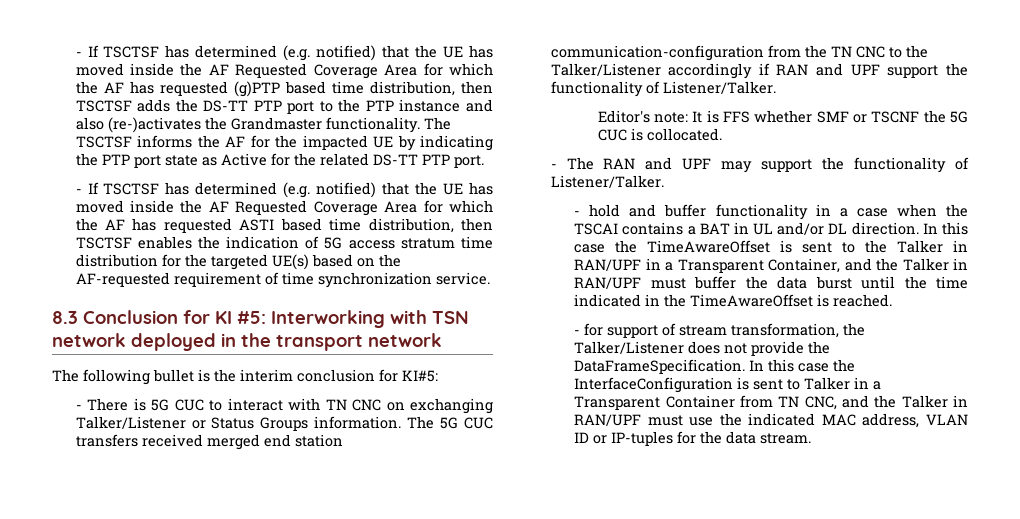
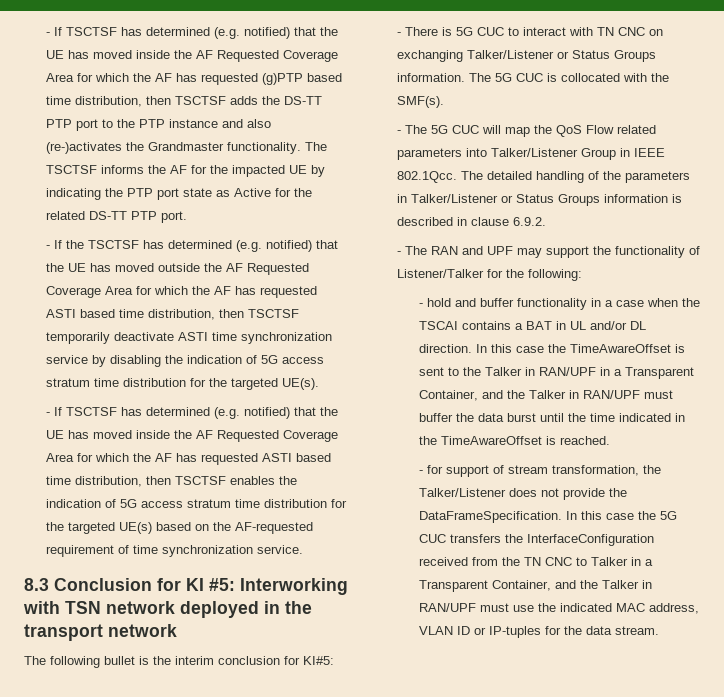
(484, 161) none -> [45,240,338,252] [45,263,309,275] [45,286,317,298] [45,309,299,320] [45,332,332,344] [45,355,324,367] [45,378,319,390] // - If the TSCTSF has determined (e.g. notified) that the UE has moved outside the AF Requested Coverage Area for which the AF has requested ASTI based time distribution, then TSCTSF temporarily deactivate ASTI time synchronization service by disabling the indication of 5G access stratum time distribution for the targeted UE(s).
[75,434,343,450] [550,45,928,61] [550,63,968,79] [550,81,776,97] [597,110,968,123] [597,128,722,141] transfers received merged end station communication-configuration from the TN CNC to the Talker/Listener accordingly if RAN and UPF support the functionality of Listener/Talker. // Editor's note: It is FFS whether SMF or TSCNF the 5G CUC is collocated. -> [546,73,669,82] [396,96,444,108] [396,125,656,137] [396,148,665,160] [396,171,690,183] [396,194,682,206] [396,217,546,226] is collocated with the SMF(s). // - The 5G CUC will map the QoS Flow related parameters into Talker/Listener Group in IEEE 802.1Qcc. The detailed handling of the parameters in Talker/Listener or Status Groups information is described in clause 6.9.2.
[550,175,664,188] Listener/Talker. -> [396,269,582,281] Listener/Talker for the following:
[574,377,784,393] InterfaceConfiguration is sent -> [659,511,677,520] [418,534,654,546] [418,557,572,566] 5G CUC transfers the InterfaceConfiguration received from the TN CNC
[665,395,837,410] Container from TN CNC, -> [491,580,551,591] Container,

